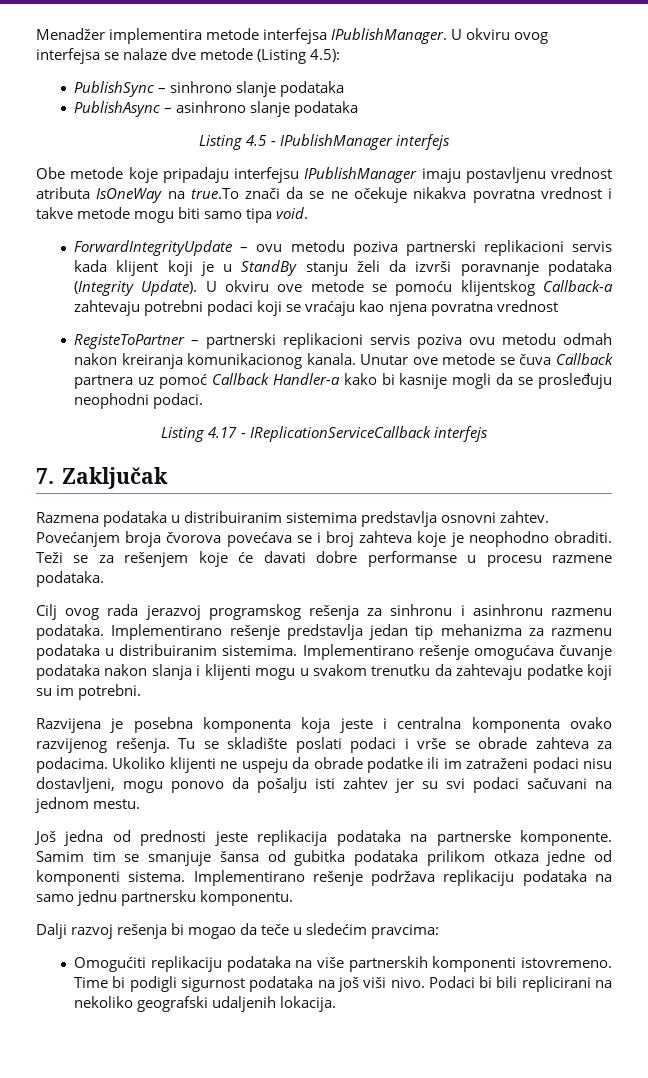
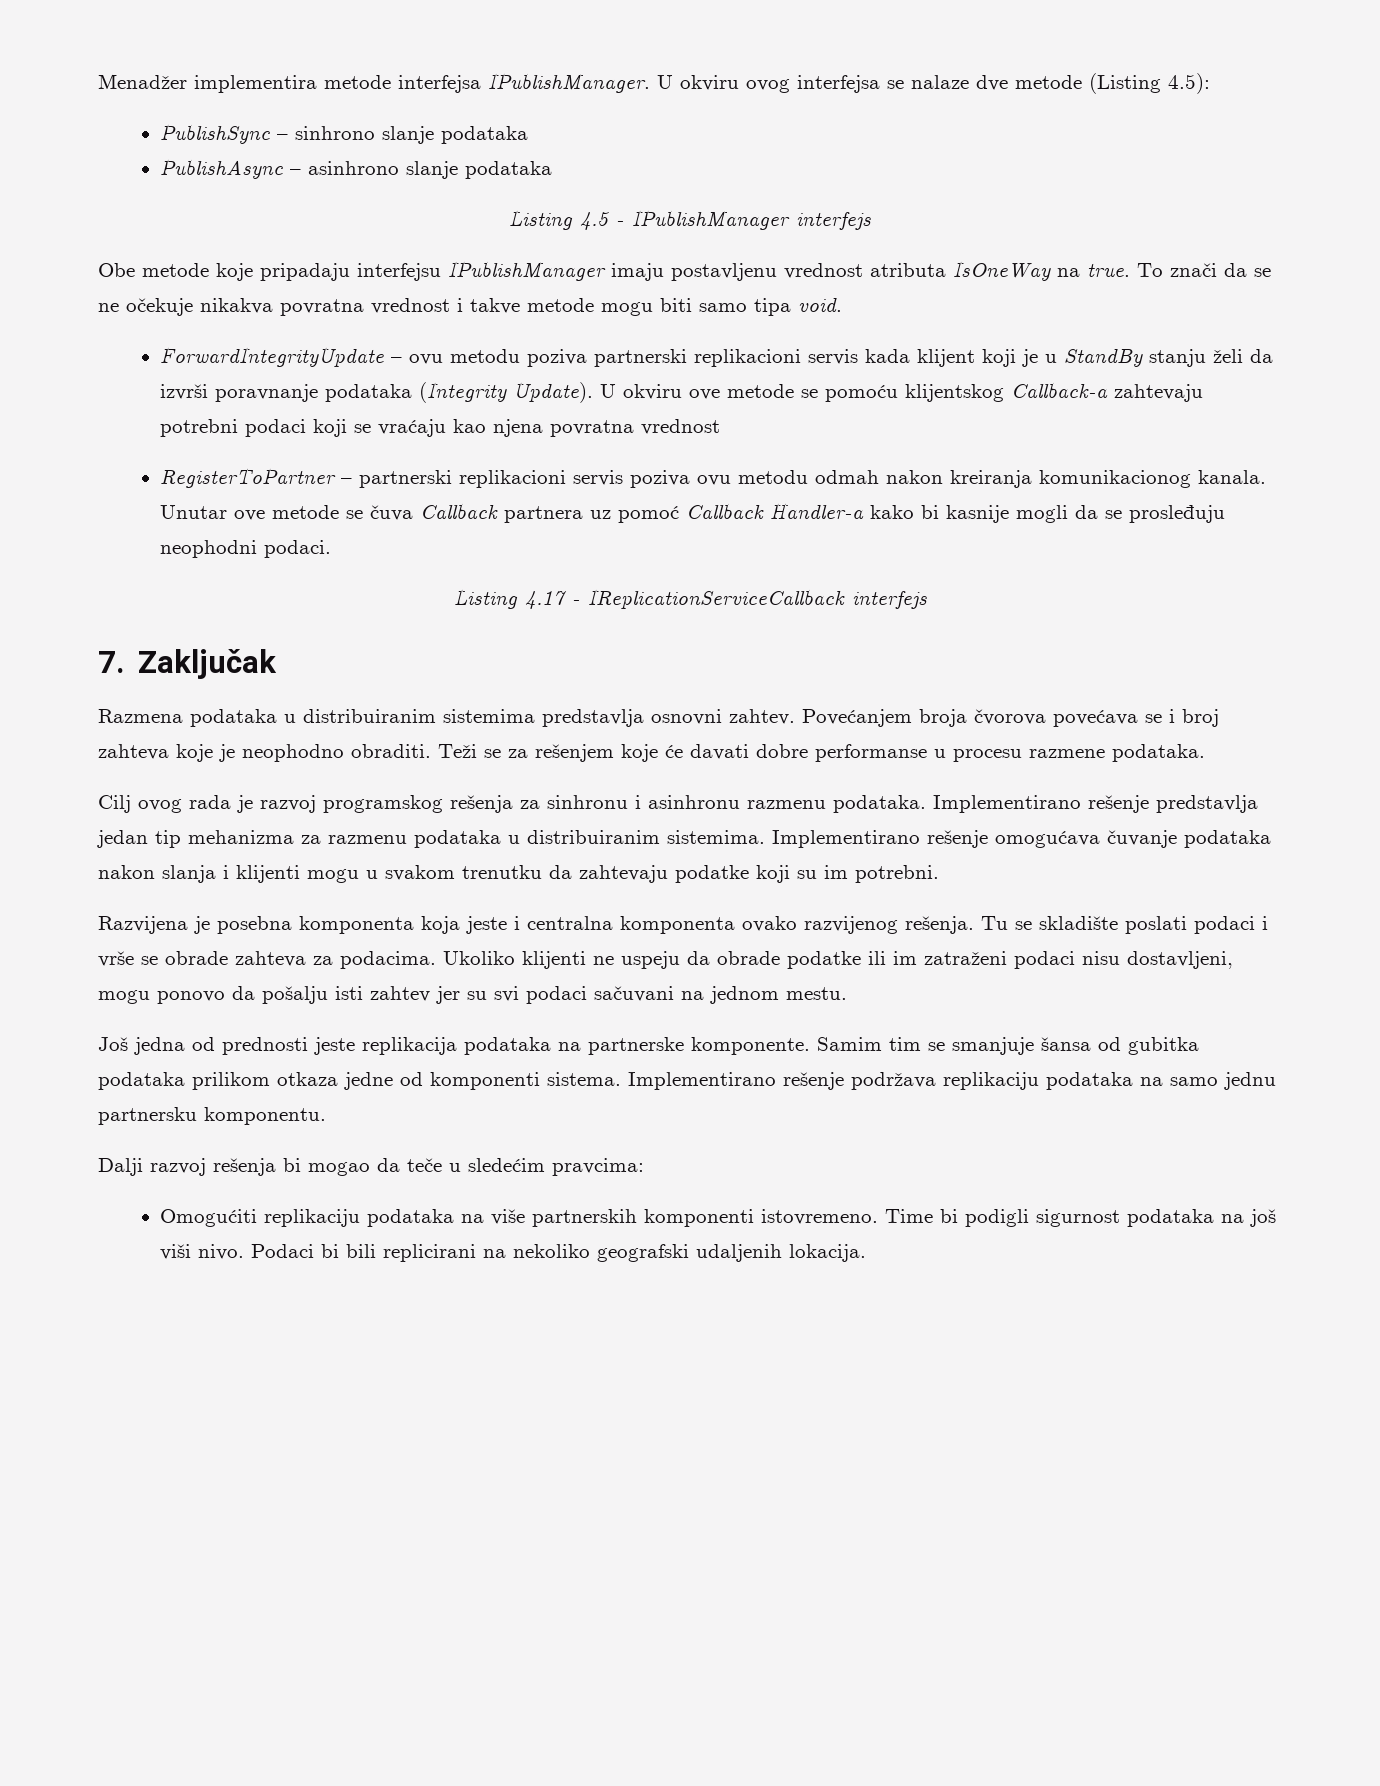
[190,188,239,199] true.To -> [1087,263,1163,277] true. To
[74,334,186,349] RegisteToPartner -> [160,468,337,488] RegisterToPartner
[145,605,201,620] jerazvoj -> [237,795,316,813] je razvoj

